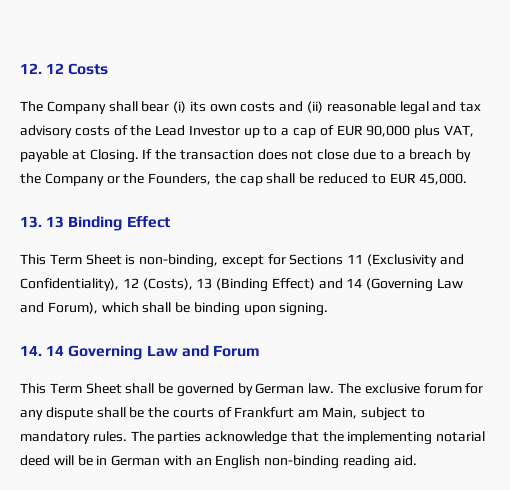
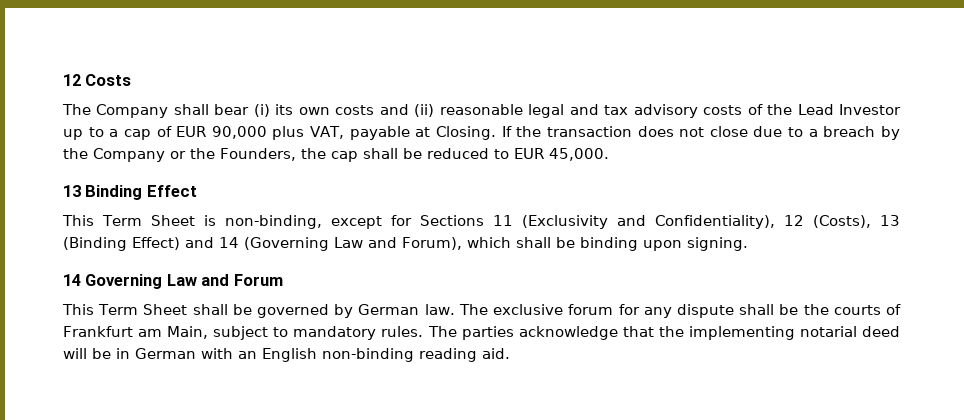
[20,63,42,74] 12. -> (63, 80) none
[20,216,42,228] 13. -> (609, 154) none
[20,345,42,356] 14. -> (748, 244) none

